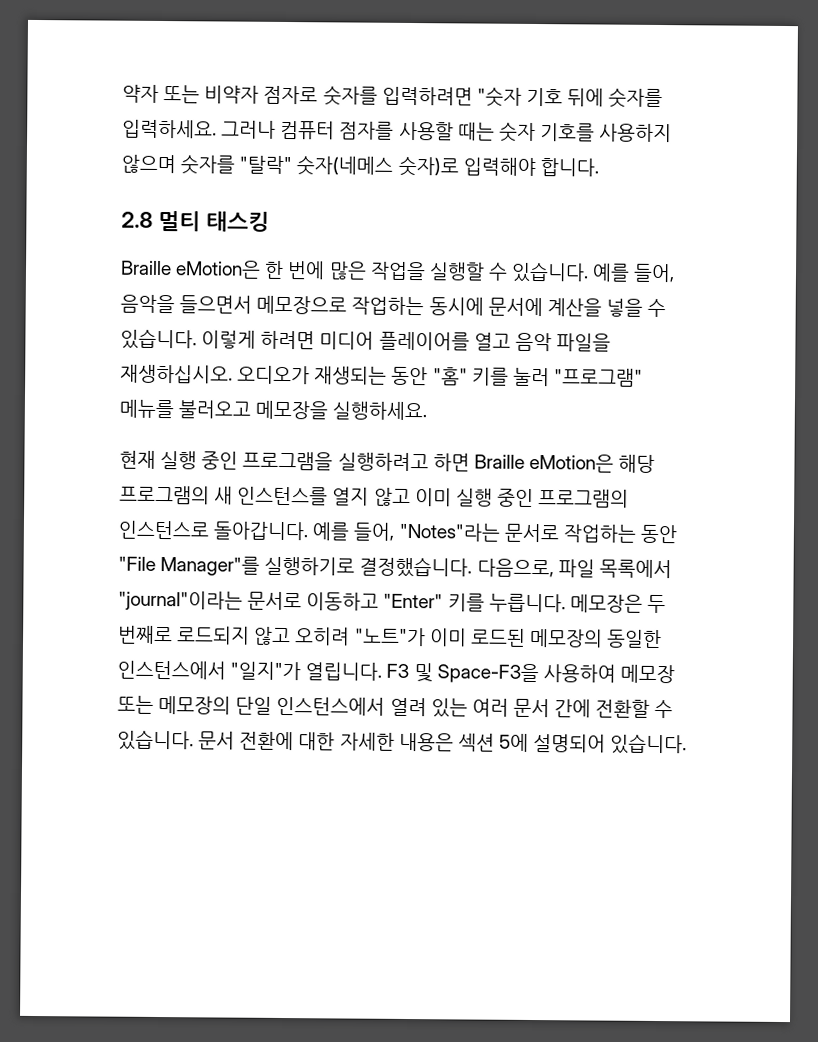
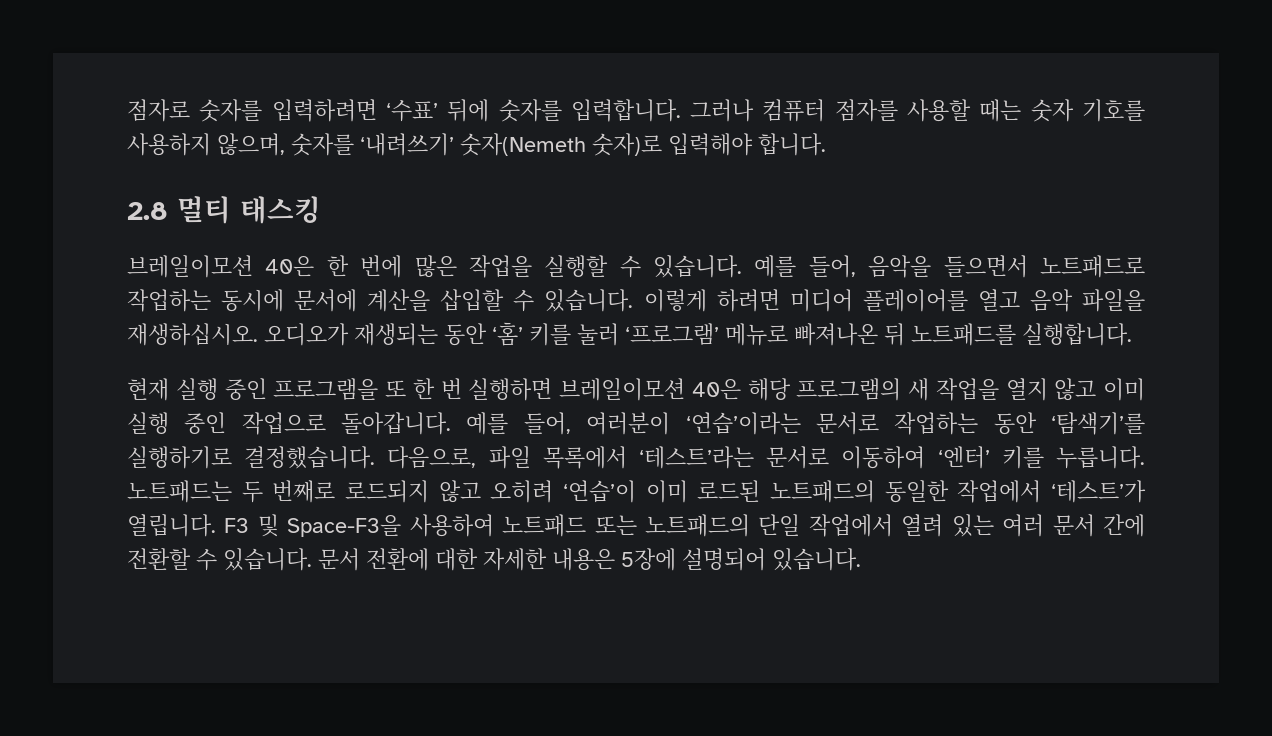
[122,84,260,104] 약자 또는 비약자 -> (127, 110) none
[476,86,563,107] "숫자 기호 -> [385,99,438,122] ‘수표’
[122,119,217,139] 입력하세요. -> [570,99,681,122] 입력합니다.
[121,154,394,176] 않으며 숫자를 "탈락" 숫자(네메스 -> [217,133,586,156] 않으며, 숫자를 ‘내려쓰기’ 숫자(Nemeth
[120,260,262,279] Braille eMotion은 -> [127,255,315,278] 브레일이모션 40은
[256,295,348,315] 메모장으로 -> [1039,255,1145,278] 노트패드로
[605,298,643,317] 넣을 -> [440,289,505,311] 삽입할
[432,367,468,386] "홈" -> [492,322,523,346] ‘홈’
[553,368,643,387] [119,399,428,421] [119,450,614,473] "프로그램" 메뉴를 불러오고 메모장을 실행하세요. // 현재 실행 중인 프로그램을 실행하려고 하면 Braille eMotion은 -> [625,323,1132,346] [127,378,741,401] ‘프로그램’ 메뉴로 빠져나온 뒤 노트패드를 실행합니다. // 현재 실행 중인 프로그램을 또 한 번 실행하면 브레일이모션 40은
[237,486,329,506] 인스턴스를 -> [935,378,999,401] 작업을
[538,489,630,508] [118,520,209,540] 프로그램의 인스턴스로 -> [241,412,326,435] 작업으로
[398,522,500,542] "Notes"라는 -> [586,412,801,435] 여러분이 ‘연습’이라는
[118,556,261,576] "File Manager"를 -> [1051,412,1145,435] ‘탐색기’를
[118,590,444,611] "journal"이라는 문서로 이동하고 "Enter" -> [639,446,990,469] ‘테스트’라는 문서로 이동하여 ‘엔터’
[569,594,643,613] 메모장은 -> [127,480,232,503] 노트패드는
[353,627,426,647] "노트"가 -> [563,480,636,503] ‘연습’이
[528,628,663,649] [117,660,302,681] 메모장의 동일한 인스턴스에서 "일지"가 -> [770,480,1146,503] 노트패드의 동일한 작업에서 ‘테스트’가
[619,664,675,684] [117,695,386,716] 메모장 또는 메모장의 단일 인스턴스에서 -> [502,514,893,537] 노트패드 또는 노트패드의 단일 작업에서
[457,733,529,752] 섹션 5에 -> [621,548,676,571] 5장에

